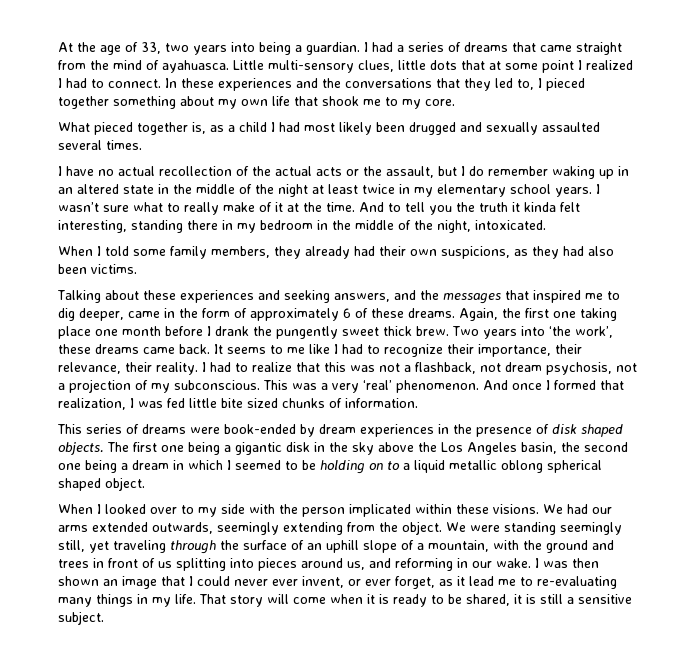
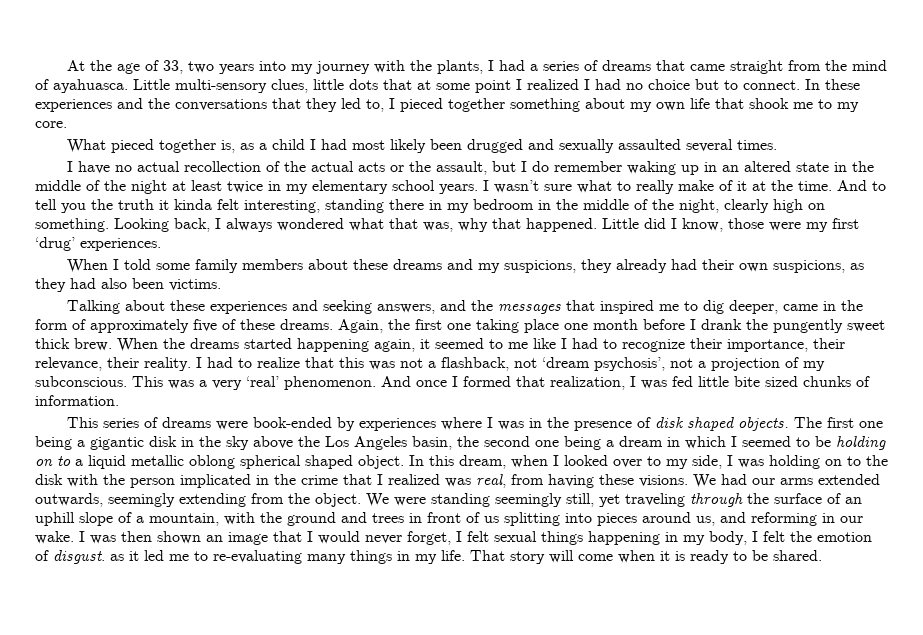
[259,42,360,55] being a guardian. -> [291,60,484,74] my journey with the plants,
(87, 83) none -> [626,79,719,90] no choice but
[475,220,546,230] intoxicated. -> [724,199,825,213] [35,218,859,232] [35,237,161,251] clearly high on something. Looking back, I always wondered what that was, why that happened. Little did I know, those were my first ‘drug’ experiences.
[211,246,270,258] members, -> [242,259,577,273] members about these dreams and my suspicions,
[343,308,351,318] 6 -> [193,319,217,332] five
[452,326,613,339] [58,344,266,354] Two years into ‘the work’, these dreams came back. It seems -> [117,338,484,352] When the dreams started happening again, it seemed
[505,362,612,375] dream psychosis, -> [542,357,665,371] ‘dream psychosis’,
[319,424,434,437] dream experiences -> [359,417,525,431] experiences where I was
[58,504,93,514] // When -> [409,455,548,469] In this dream, when
[221,504,452,517] side with the person implicated within -> [692,455,888,469] [35,474,594,488] side, I was holding on to the disk with the person implicated in the crime that I realized was real, from having
[197,576,435,589] could never ever invent, or ever forget, -> [318,531,872,545] [35,550,105,564] would never forget, I felt sexual things happening in my body, I felt the emotion of disgust.
[469,576,494,586] lead -> [144,550,164,561] led
[466,594,632,606] [58,611,104,625] shared, it is still a sensitive subject. -> [773,550,822,561] shared.

